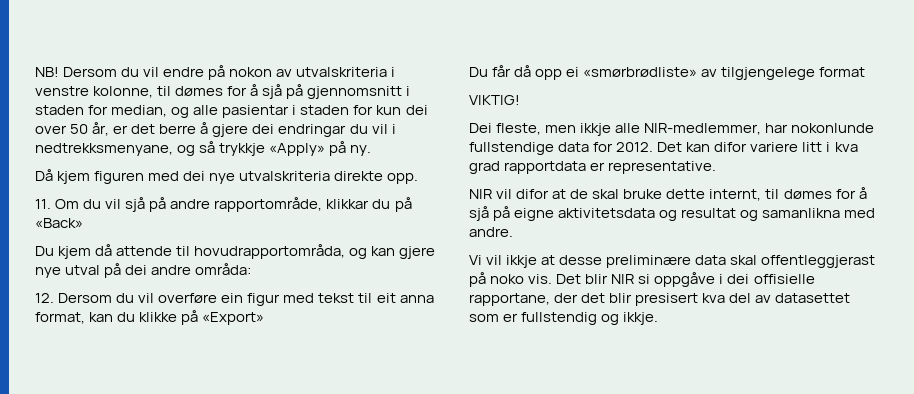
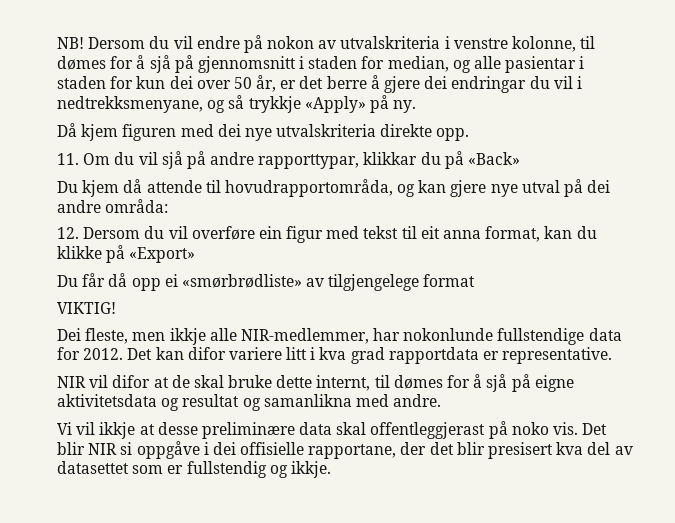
[214,197,323,212] rapportområde, -> [258,154,360,169] rapporttypar,

